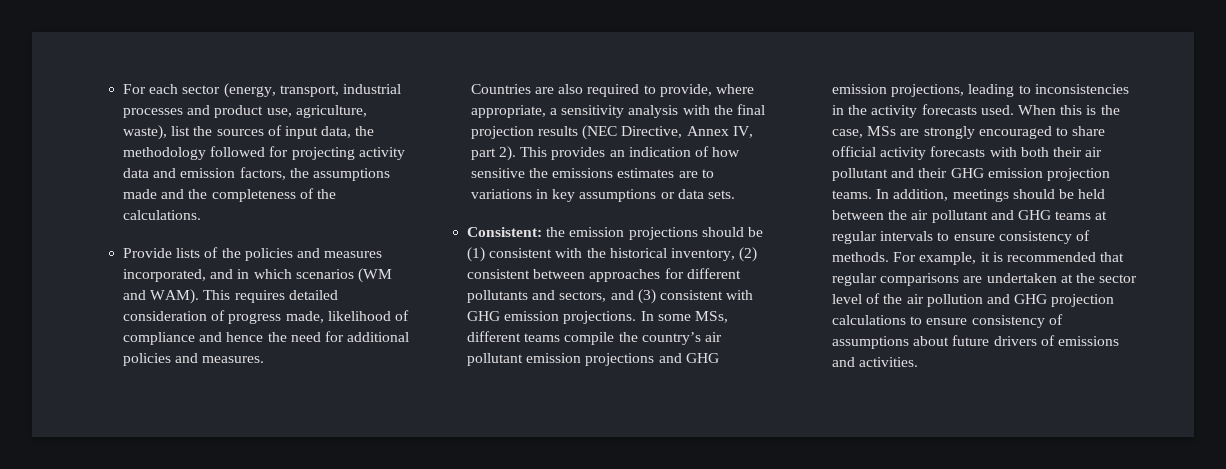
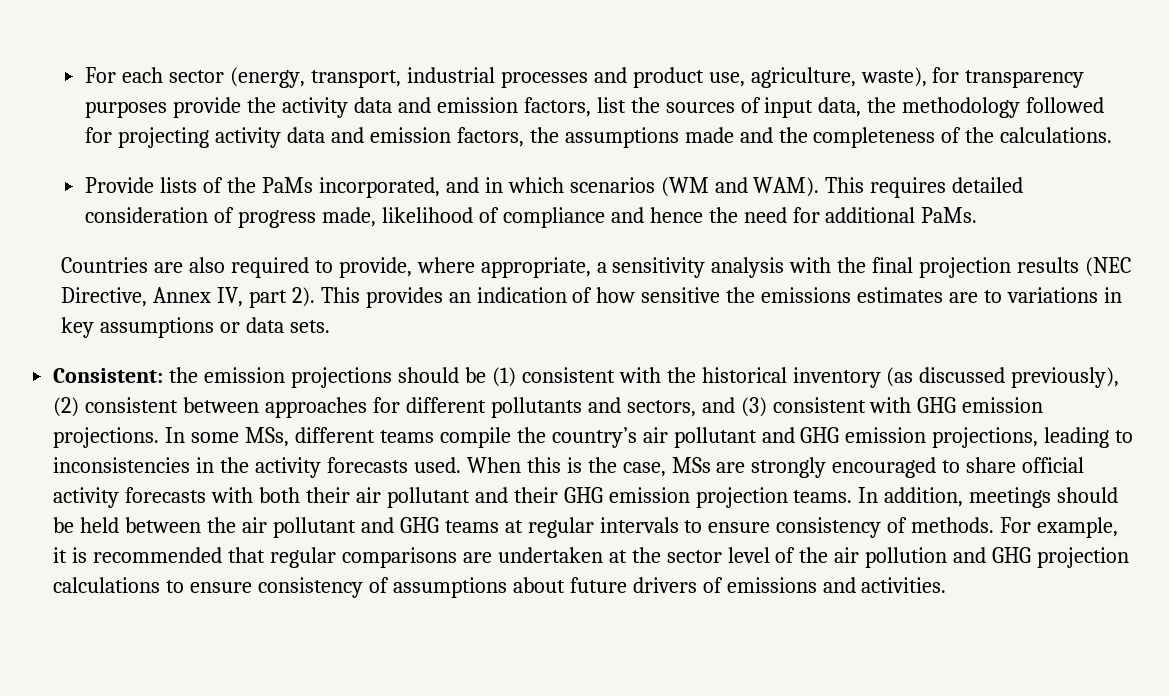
(167, 132) none -> [932,67,1085,88] [85,97,591,118] for transparency purposes provide the activity data and emission factors,
[244,248,383,261] policies and measures -> [261,177,313,193] PaMs
[122,353,265,366] policies and measures. -> [921,207,978,223] PaMs.
[670,248,735,261] inventory, -> [792,367,1120,388] inventory (as discussed previously),
[526,353,655,366] emission projections -> (757, 437) none

